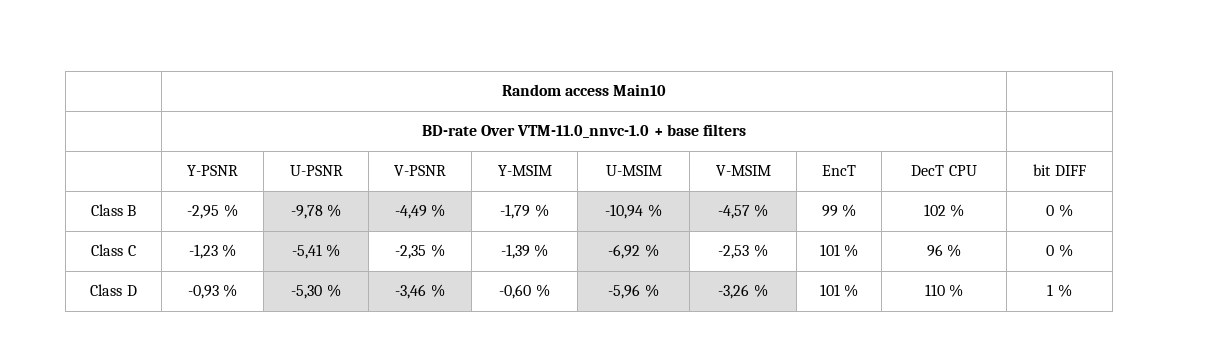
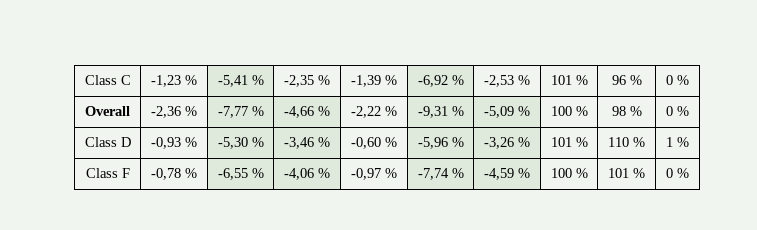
[501,84,667,96] [421,124,747,138] [187,165,238,176] [289,165,343,176] [394,165,446,176] [497,165,552,176] [605,165,662,176] [715,165,771,176] [822,165,856,176] [911,165,977,176] [1033,164,1086,176] [90,204,137,216] [187,204,238,219] [290,204,342,219] [394,204,446,219] [500,204,549,219] [605,204,662,219] [717,204,769,219] [821,204,857,217] [923,204,965,217] [1046,204,1073,217] | Random access Main10 | // | BD-rate Over VTM-11.0_nnvc-1.0 + base filters | // | Y-PSNR | U-PSNR | V-PSNR | Y-MSIM | U-MSIM | V-MSIM | EncT | DecT CPU | bit DIFF // Class B | -2,95 % | -9,78 % | -4,49 % | -1,79 % | -10,94 % | -4,57 % | 99 % | 102 % | 0 % // -> (84, 80) none
(1073, 250) none -> [85,106,130,116] [151,106,197,118] [217,106,264,118] [284,106,330,118] [351,106,397,118] [417,106,464,118] [484,106,530,118] [550,106,588,116] [611,106,642,116] [666,106,689,116] // Overall | -2,36 % | -7,77 % | -4,66 % | -2,22 % | -9,31 % | -5,09 % | 100 % | 98 % | 0 %
(1072, 290) none -> [85,168,130,178] [151,168,197,180] [217,168,264,180] [284,168,330,180] [351,168,397,180] [417,168,464,180] [484,168,530,180] [550,168,588,178] [608,168,645,178] [666,168,689,178] // Class F | -0,78 % | -6,55 % | -4,06 % | -0,97 % | -7,74 % | -4,59 % | 100 % | 101 % | 0 %

